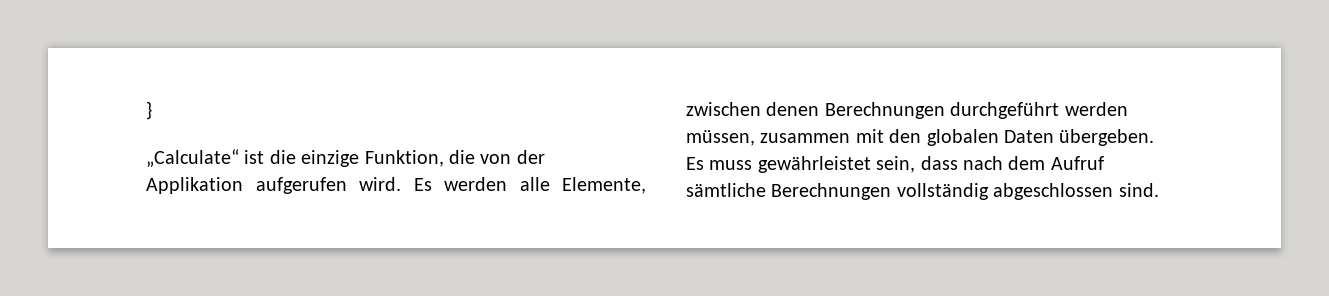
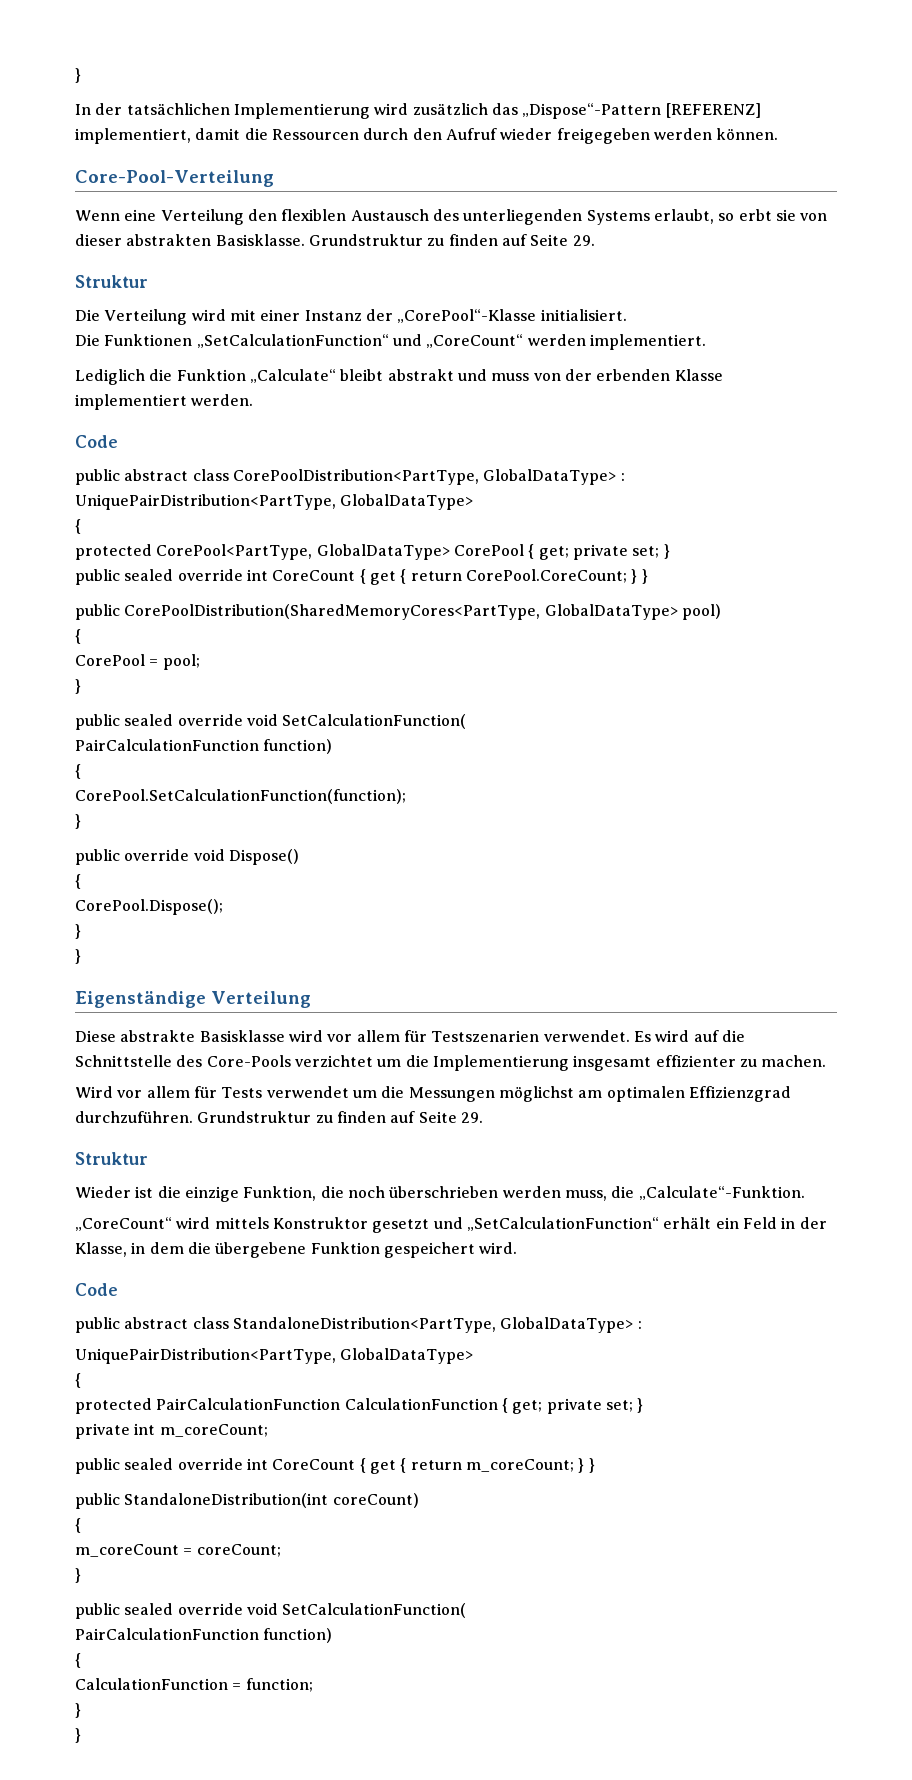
[146,101,152,120] [146,149,239,168] } // „Calculate“ -> [75,68,81,83] [75,103,761,119] [75,128,779,144] [75,170,274,187] [75,209,828,225] [75,234,595,246] [75,275,148,288] [75,309,627,325] [75,334,706,350] [75,369,723,385] [75,394,254,410] [75,435,118,448] [75,469,625,485] [75,494,474,510] [75,519,81,534] [75,544,670,560] [75,569,648,585] [75,604,721,620] [75,629,81,644] [75,654,200,670] [75,679,81,694] [75,714,467,730] [75,739,333,754] [75,764,81,779] [75,789,406,804] [75,814,81,829] [75,849,299,865] [75,874,81,889] [75,899,223,915] [75,924,81,939] [75,949,81,964] [75,991,311,1008] [75,1030,745,1042] [75,1055,827,1071] [75,1086,791,1102] [75,1111,483,1123] [75,1152,148,1165] [75,1186,131,1198] } // In der tatsächlichen Implementierung wird zusätzlich das „Dispose“-Pattern [REFERENZ] implementiert, damit die Ressourcen durch den Aufruf wieder freigegeben werden können. // Core-Pool-Verteilung // Wenn eine Verteilung den flexiblen Austausch des unterliegenden Systems erlaubt, so erbt sie von dieser abstrakten Basisklasse. Grundstruktur zu finden auf Seite 29. // Struktur // Die Verteilung wird mit einer Instanz der „CorePool“-Klasse initialisiert. // Die Funktionen „SetCalculationFunction“ und „CoreCount“ werden implementiert. // Lediglich die Funktion „Calculate“ bleibt abstrakt und muss von der erbenden Klasse implementiert werden. // Code // public abstract class CorePoolDistribution<PartType, GlobalDataType> : UniquePairDistribution<PartType, GlobalDataType> // { // protected CorePool<PartType, GlobalDataType> CorePool { get; private set; } // public sealed override int CoreCount { get { return CorePool.CoreCount; } } // public CorePoolDistribution(SharedMemoryCores<PartType, GlobalDataType> pool) // { // CorePool = pool; // } // public sealed override void SetCalculationFunction( // PairCalculationFunction function) // { // CorePool.SetCalculationFunction(function); // } // public override void Dispose() // { // CorePool.Dispose(); // } // } // Eigenständige Verteilung // Diese abstrakte Basisklasse wird vor allem für Testszenarien verwendet. Es wird auf die Schnittstelle des Core-Pools verzichtet um die Implementierung insgesamt effizienter zu machen. // Wird vor allem für Tests verwendet um die Messungen möglichst am optimalen Effizienzgrad durchzuführen. Grundstruktur zu finden auf Seite 29. // Struktur // Wieder
[480,150,545,164] [146,177,646,194] [686,102,1128,119] [686,129,1155,146] [686,156,1104,173] [686,183,1159,200] von der Applikation aufgerufen wird. Es werden alle Elemente, zwischen denen Berechnungen durchgeführt werden müssen, zusammen mit den globalen Daten übergeben. // Es muss gewährleistet sein, dass nach dem Aufruf sämtliche Berechnungen vollständig abgeschlossen sind. -> [347,1186,805,1201] [75,1217,827,1233] [75,1242,518,1258] [75,1283,118,1296] [75,1317,642,1333] [75,1348,474,1364] [75,1373,81,1388] [75,1398,644,1414] [75,1423,268,1439] [75,1458,595,1474] [75,1493,419,1509] [75,1518,81,1533] [75,1544,281,1557] [75,1568,81,1583] [75,1603,467,1619] [75,1628,333,1643] [75,1653,81,1668] [75,1678,313,1692] [75,1703,81,1718] [75,1728,81,1743] noch überschrieben werden muss, die „Calculate“-Funktion. // „CoreCount“ wird mittels Konstruktor gesetzt und „SetCalculationFunction“ erhält ein Feld in der Klasse, in dem die übergebene Funktion gespeichert wird. // Code // public abstract class StandaloneDistribution<PartType, GlobalDataType> : // UniquePairDistribution<PartType, GlobalDataType> // { // protected PairCalculationFunction CalculationFunction { get; private set; } // private int m_coreCount; // public sealed override int CoreCount { get { return m_coreCount; } } // public StandaloneDistribution(int coreCount) // { // m_coreCount = coreCount; // } // public sealed override void SetCalculationFunction( // PairCalculationFunction function) // { // CalculationFunction = function; // } // }

